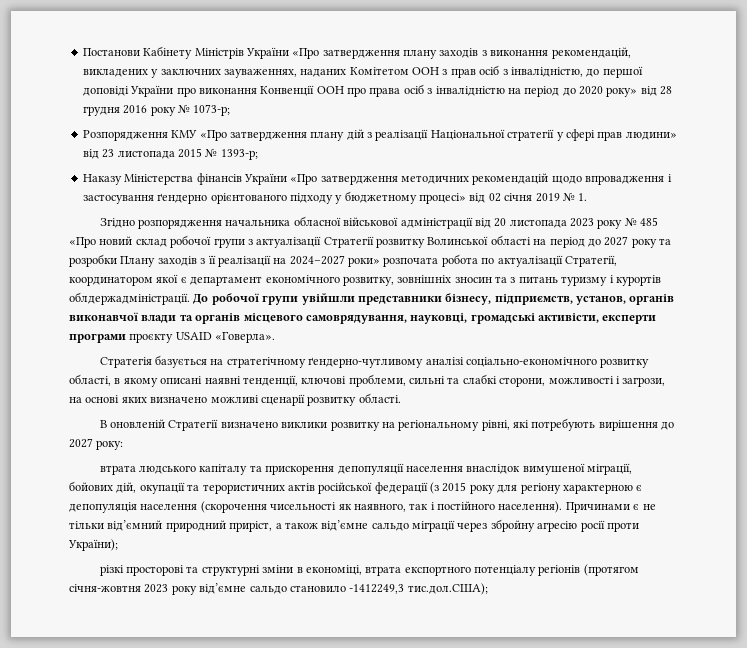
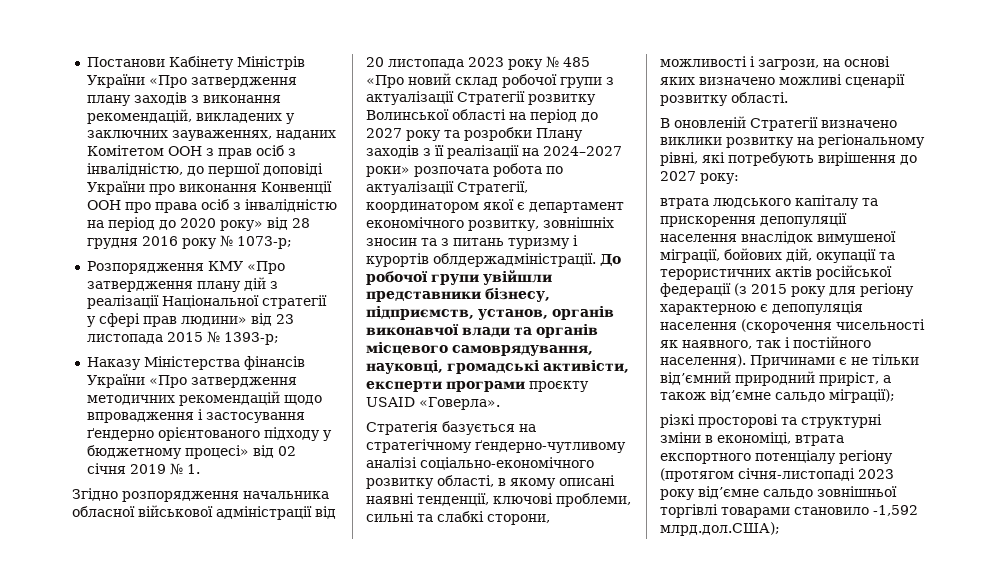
[412,519,639,532] [68,539,118,551] міграції через збройну агресію росії проти України); -> [829,389,895,403] міграції);
[538,564,639,576] [69,584,141,592] регіонів (протягом січня-жовтня -> [839,450,893,464] [660,468,855,482] регіону (протягом січня-листопаді
[289,583,488,595] становило -1412249,3 тис.дол.США); -> [817,486,897,497] [660,504,918,518] [660,522,780,536] зовнішньої торгівлі товарами становило -1,592 млрд.дол.США);

